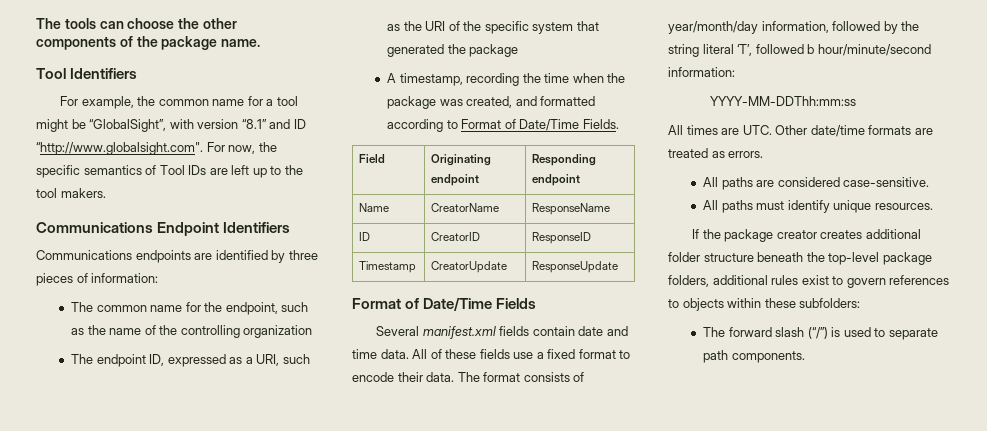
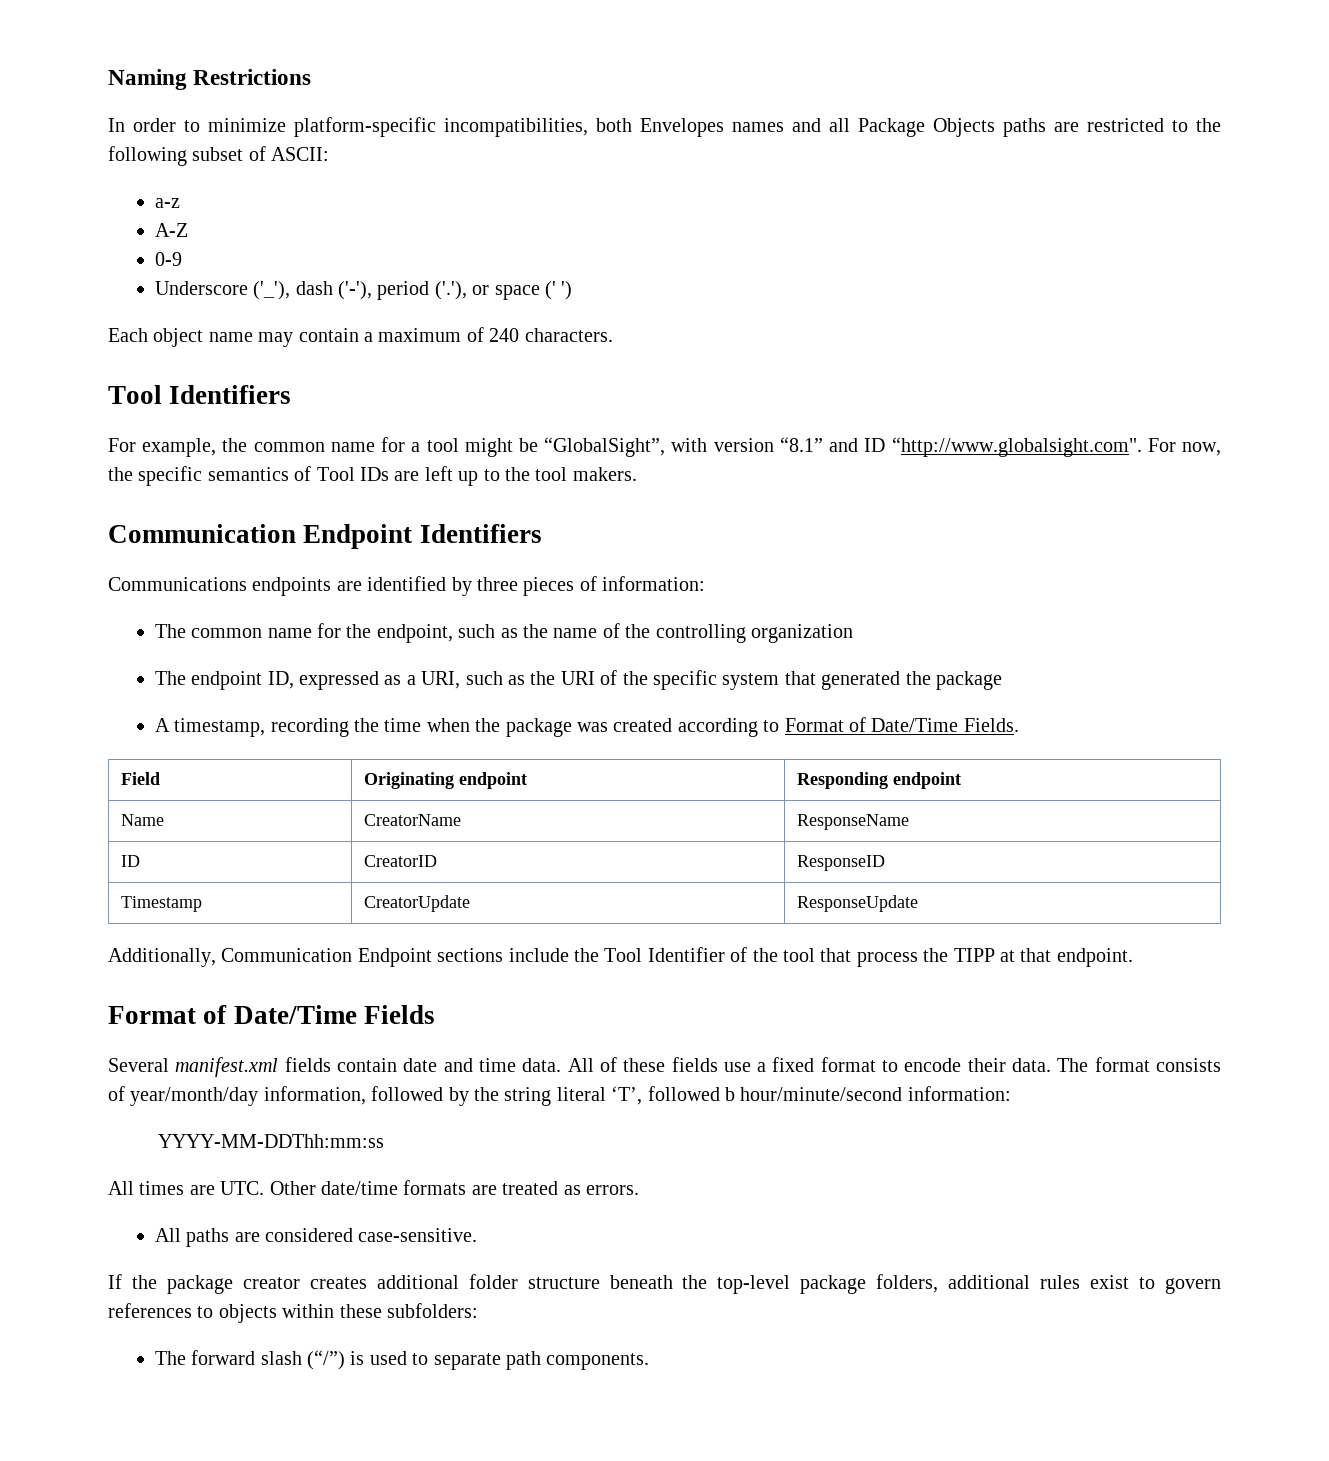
[36,18,237,29] [36,36,261,50] The tools can choose the other components of the package name. -> [108,69,312,90] [108,117,1221,137] [108,146,330,166] [154,198,180,208] [154,223,188,237] [154,252,182,266] [154,281,573,300] [108,327,613,347] Naming Restrictions // In order to minimize platform-specific incompatibilities, both Envelopes names and all Package Objects paths are restricted to the following subset of ASCII: // a-z // A-Z // 0-9 // Underscore ('_'), dash ('-'), period ('.'), or space (' ') // Each object name may contain a maximum of 240 characters.
[36,222,153,233] Communications -> [108,524,296,543] Communication
[466,96,596,108] created, and formatted -> [613,718,673,732] created
(619, 267) none -> [108,947,1133,967] // Additionally, Communication Endpoint sections include the Tool Identifier of the tool that process the TIPP at that endpoint.
[703,200,933,213] // All paths must identify unique resources. -> (478, 1235) none

